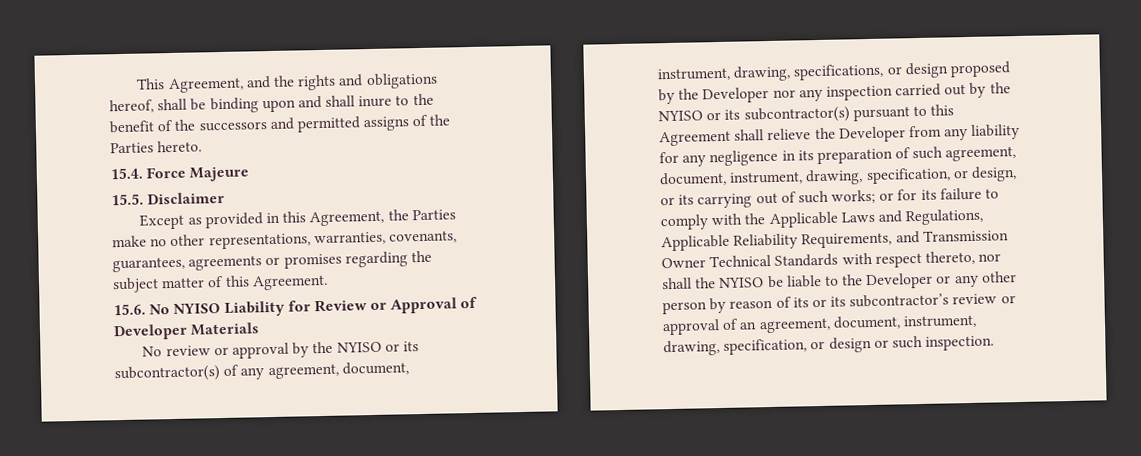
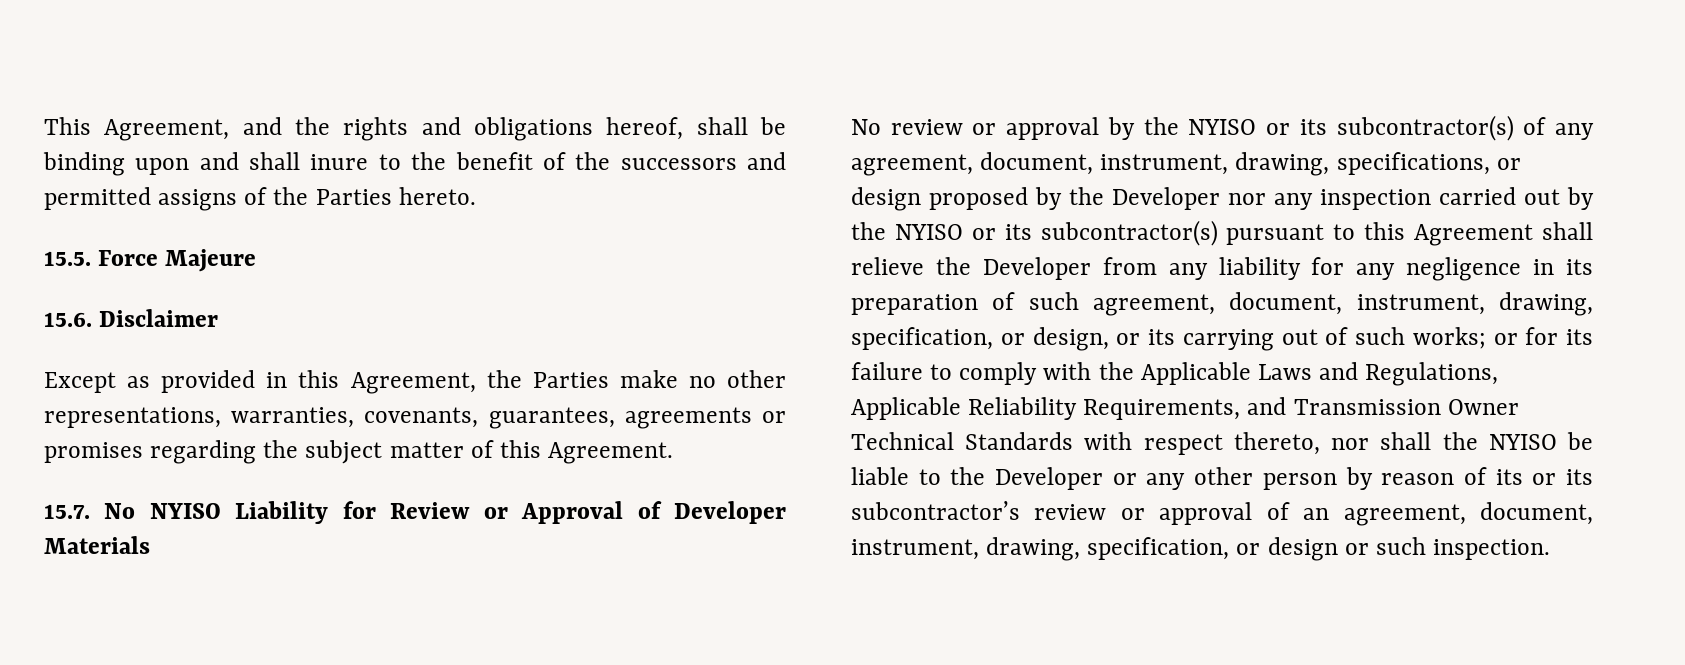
[110,167,143,180] 15.4. -> [44,251,91,266] 15.5.
[111,193,144,206] 15.5. -> [44,312,92,327] 15.6.
[113,303,146,316] 15.6. -> [44,504,90,519] 15.7.

